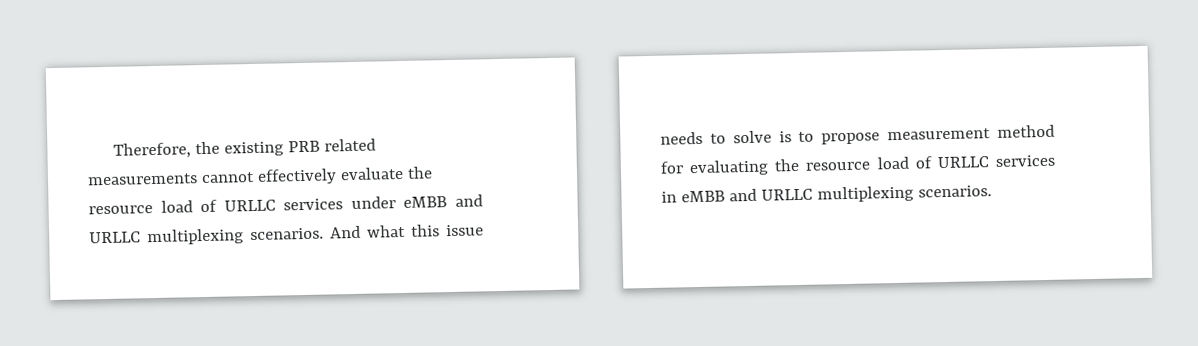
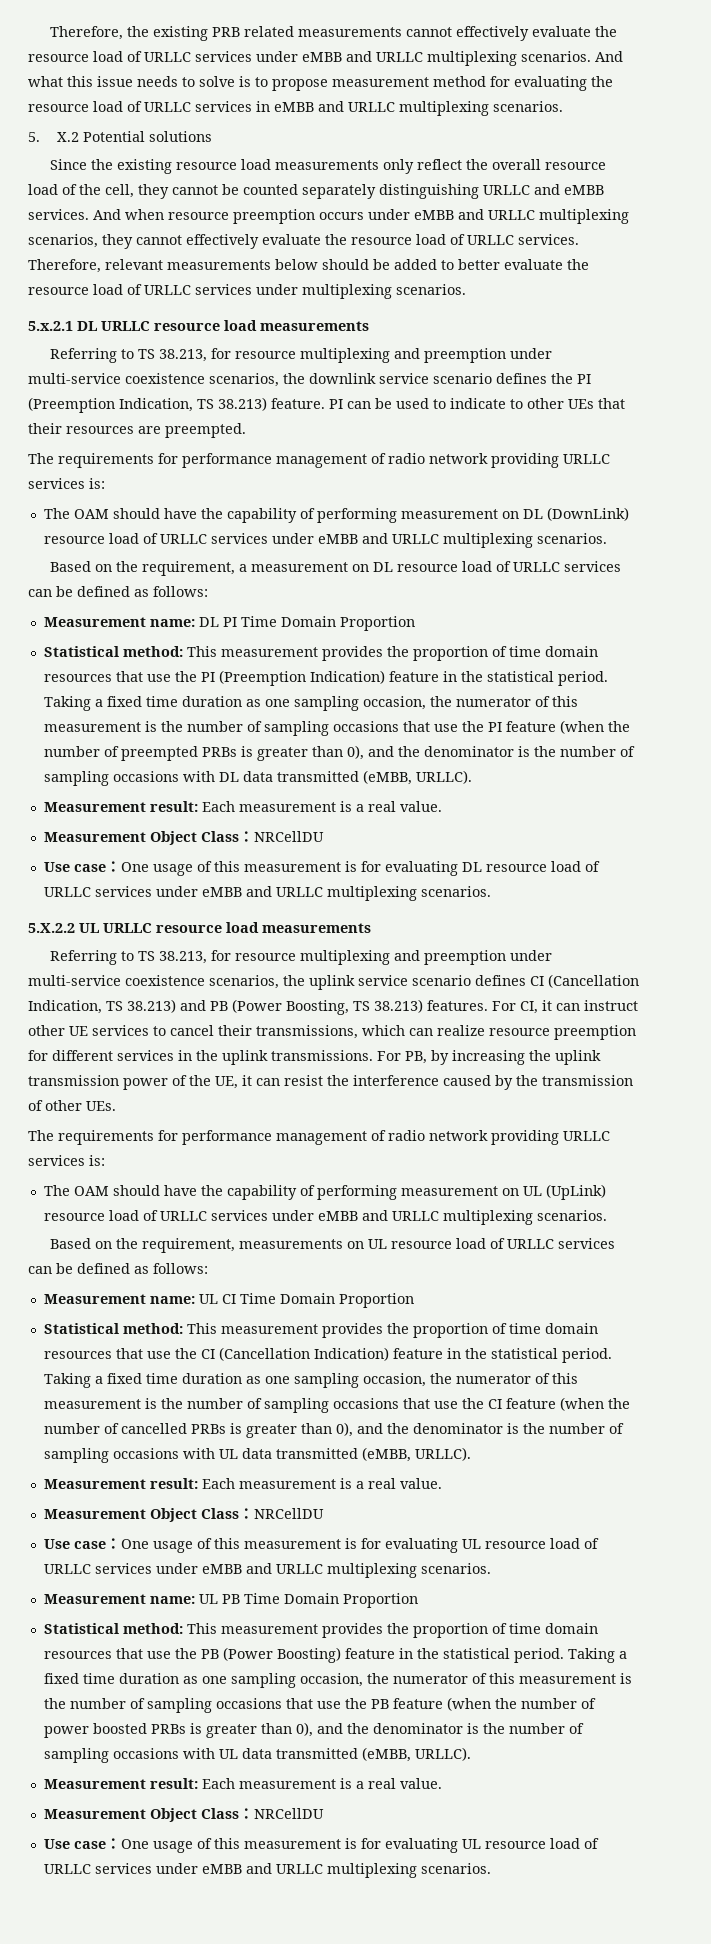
(992, 191) none -> [28,131,212,142] [50,159,607,174] [28,184,604,199] [28,209,629,224] [28,234,579,249] [28,259,589,273] [28,284,466,299] [28,320,369,331] [50,348,553,363] [28,373,591,387] [28,397,625,413] [28,423,246,438] [28,453,610,468] [28,478,105,489] [43,507,629,523] [43,533,607,548] [50,561,622,576] [28,586,208,597] [43,616,415,631] [43,646,598,661] [43,670,608,686] [43,696,578,711] [43,720,630,736] [43,745,635,761] [43,770,472,786] [43,801,442,812] [43,831,324,845] [43,861,600,876] [43,886,491,901] [28,922,371,933] [50,950,553,965] [28,974,639,990] [28,999,638,1015] [28,1025,636,1040] [28,1050,601,1065] [28,1075,633,1090] [28,1100,116,1111] [28,1130,610,1145] [28,1155,105,1166] [43,1184,606,1200] [43,1210,607,1225] [50,1238,616,1253] [28,1263,208,1274] [43,1293,414,1308] [43,1323,598,1338] [43,1347,612,1363] [43,1373,578,1388] [43,1397,630,1413] [43,1422,624,1438] [43,1447,471,1463] [43,1478,442,1489] [43,1508,324,1522] [43,1538,599,1553] [43,1563,491,1578] [43,1593,418,1608] [43,1623,598,1638] [43,1647,627,1663] [43,1673,632,1688] [43,1697,596,1713] [43,1722,584,1738] [43,1747,471,1763] [43,1778,442,1789] [43,1808,324,1822] [43,1838,599,1853] [43,1863,491,1878] // 5. X.2 Potential solutions // Since the existing resource load measurements only reflect the overall resource load of the cell, they cannot be counted separately distinguishing URLLC and eMBB services. And when resource preemption occurs under eMBB and URLLC multiplexing scenarios, they cannot effectively evaluate the resource load of URLLC services. Therefore, relevant measurements below should be added to better evaluate the resource load of URLLC services under multiplexing scenarios. // 5.x.2.1 DL URLLC resource load measurements // Referring to TS 38.213, for resource multiplexing and preemption under multi-service coexistence scenarios, the downlink service scenario defines the PI (Preemption Indication, TS 38.213) feature. PI can be used to indicate to other UEs that their resources are preempted. // The requirements for performance management of radio network providing URLLC services is: // The OAM should have the capability of performing measurement on DL (DownLink) resource load of URLLC services under eMBB and URLLC multiplexing scenarios. // Based on the requirement, a measurement on DL resource load of URLLC services can be defined as follows: // Measurement name: DL PI Time Domain Proportion // Statistical method: This measurement provides the proportion of time domain resources that use the PI (Preemption Indication) feature in the statistical period. Taking a fixed time duration as one sampling occasion, the numerator of this measurement is the number of sampling occasions that use the PI feature (when the number of preempted PRBs is greater than 0), and the denominator is the number of sampling occasions with DL data transmitted (eMBB, URLLC). // Measurement result: Each measurement is a real value. // Measurement Object Class：NRCellDU // Use case：One usage of this measurement is for evaluating DL resource load of URLLC services under eMBB and URLLC multiplexing scenarios. // 5.X.2.2 UL URLLC resource load measurements // Referring to TS 38.213, for resource multiplexing and preemption under multi-service coexistence scenarios, the uplink service scenario defines CI (Cancellation Indication, TS 38.213) and PB (Power Boosting, TS 38.213) features. For CI, it can instruct other UE services to cancel their transmissions, which can realize resource preemption for different services in the uplink transmissions. For PB, by increasing the uplink transmission power of the UE, it can resist the interference caused by the transmission of other UEs. // The requirements for performance management of radio network providing URLLC services is: // The OAM should have the capability of performing measurement on UL (UpLink) resource load of URLLC services under eMBB and URLLC multiplexing scenarios. // Based on the requirement, measurements on UL resource load of URLLC services can be defined as follows: // Measurement name: UL CI Time Domain Proportion // Statistical method: This measurement provides the proportion of time domain resources that use the CI (Cancellation Indication) feature in the statistical period. Taking a fixed time duration as one sampling occasion, the numerator of this measurement is the number of sampling occasions that use the CI feature (when the number of cancelled PRBs is greater than 0), and the denominator is the number of sampling occasions with UL data transmitted (eMBB, URLLC). // Measurement result: Each measurement is a real value. // Measurement Object Class：NRCellDU // Use case：One usage of this measurement is for evaluating UL resource load of URLLC services under eMBB and URLLC multiplexing scenarios. // Measurement name: UL PB Time Domain Proportion // Statistical method: This measurement provides the proportion of time domain resources that use the PB (Power Boosting) feature in the statistical period. Taking a fixed time duration as one sampling occasion, the numerator of this measurement is the number of sampling occasions that use the PB feature (when the number of power boosted PRBs is greater than 0), and the denominator is the number of sampling occasions with UL data transmitted (eMBB, URLLC). // Measurement result: Each measurement is a real value. // Measurement Object Class：NRCellDU // Use case：One usage of this measurement is for evaluating UL resource load of URLLC services under eMBB and URLLC multiplexing scenarios.

